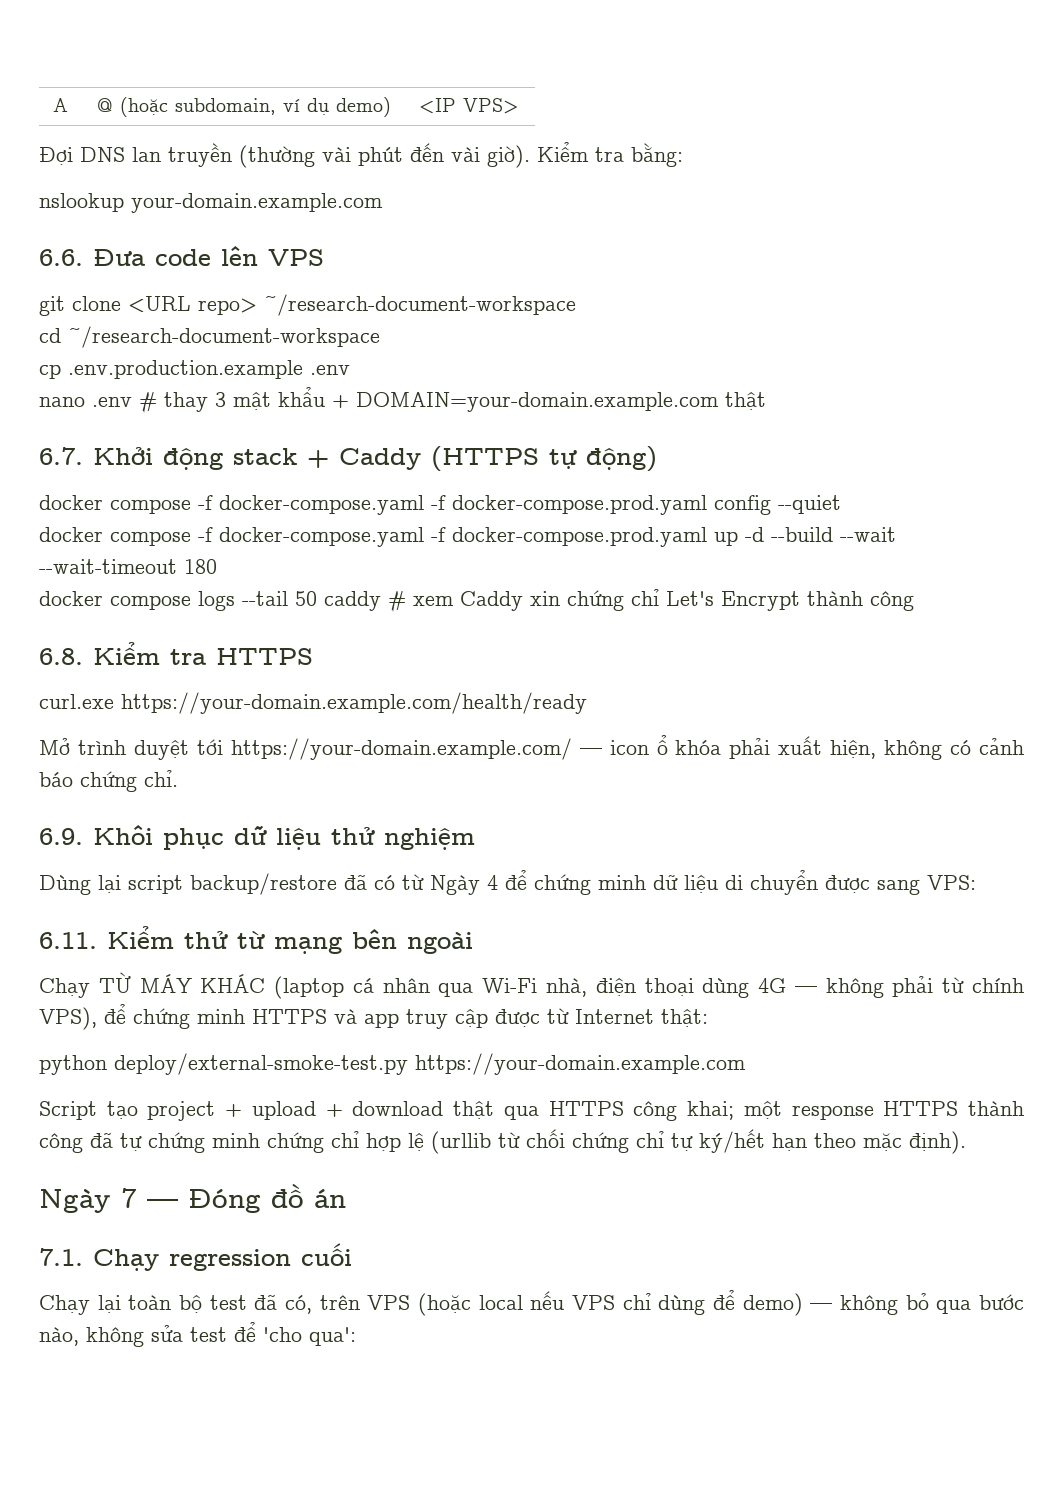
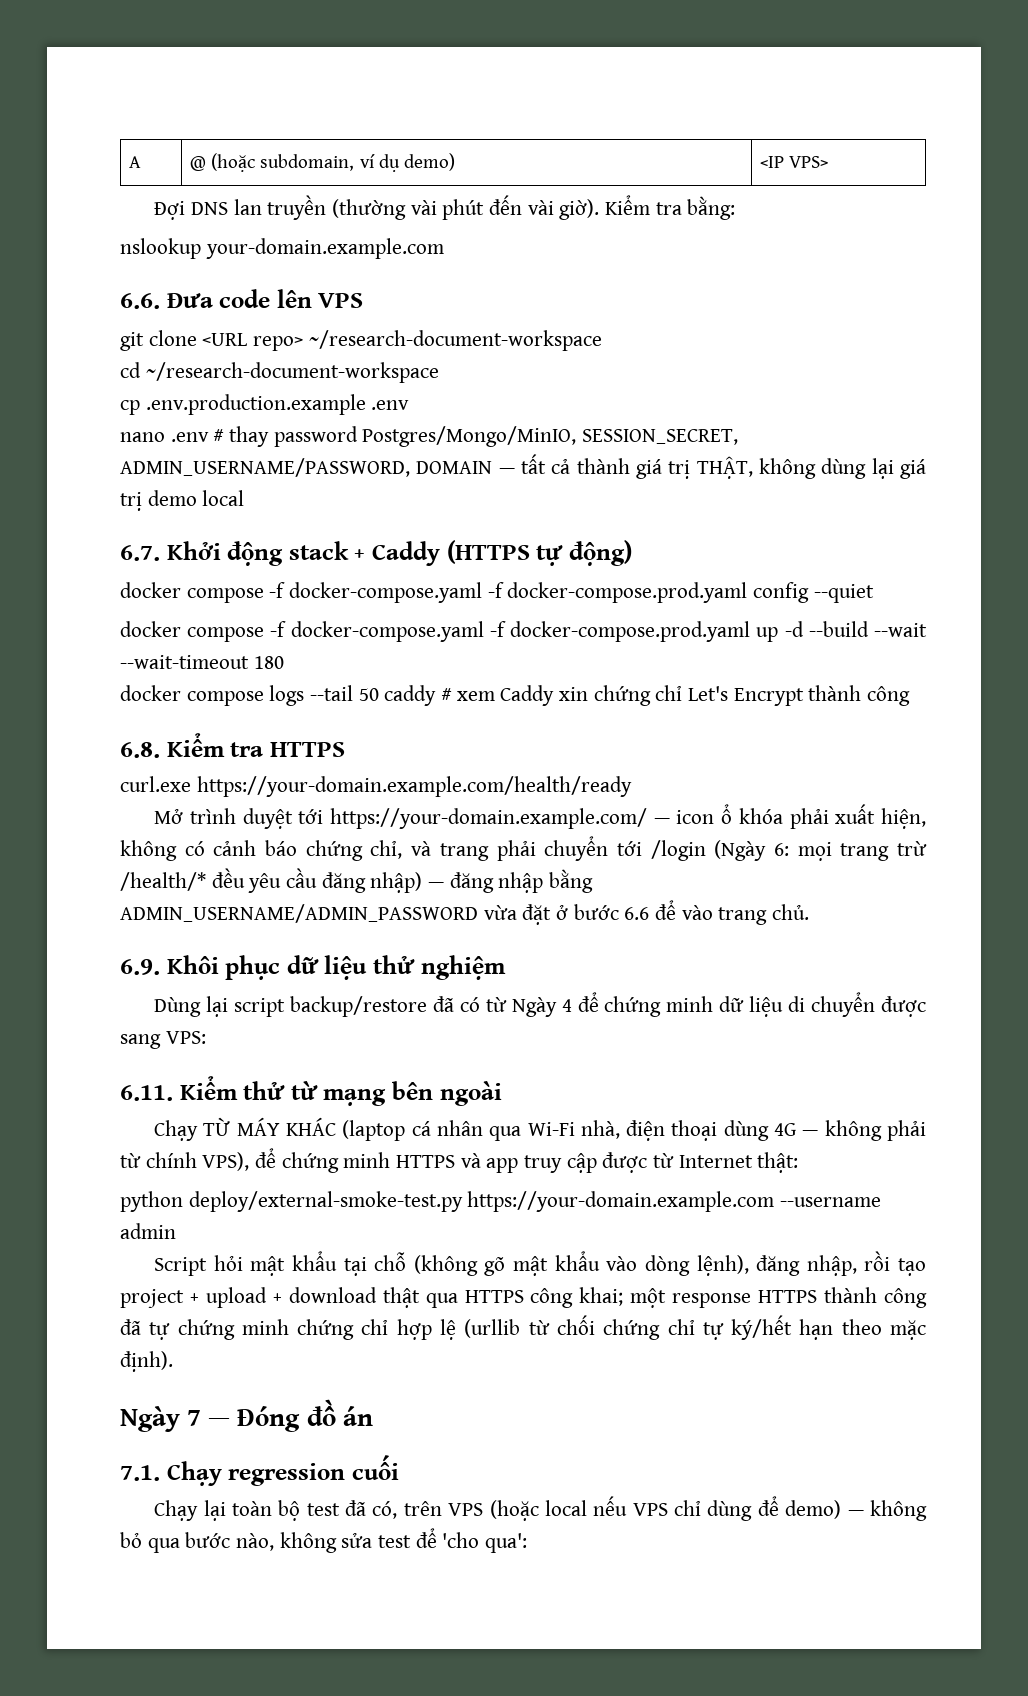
[215,387,766,412] 3 mật khẩu + DOMAIN=your-domain.example.com thật -> [273,426,739,447] [120,454,927,479] [120,490,245,511] password Postgres/Mongo/MinIO, SESSION_SECRET, ADMIN_USERNAME/PASSWORD, DOMAIN — tất cả thành giá trị THẬT, không dùng lại giá trị demo local
[144,770,178,787] chỉ. -> [370,836,927,861] [120,868,594,893] [120,900,810,925] chỉ, và trang phải chuyển tới /login (Ngày 6: mọi trang trừ /health/* đều yêu cầu đăng nhập) — đăng nhập bằng ADMIN_USERNAME/ADMIN_PASSWORD vừa đặt ở bước 6.6 để vào trang chủ.
(746, 1064) none -> [780,1197,882,1207] [120,1223,176,1239] --username admin
(97, 1110) none -> [213,1251,891,1276] hỏi mật khẩu tại chỗ (không gõ mật khẩu vào dòng lệnh), đăng nhập, rồi

